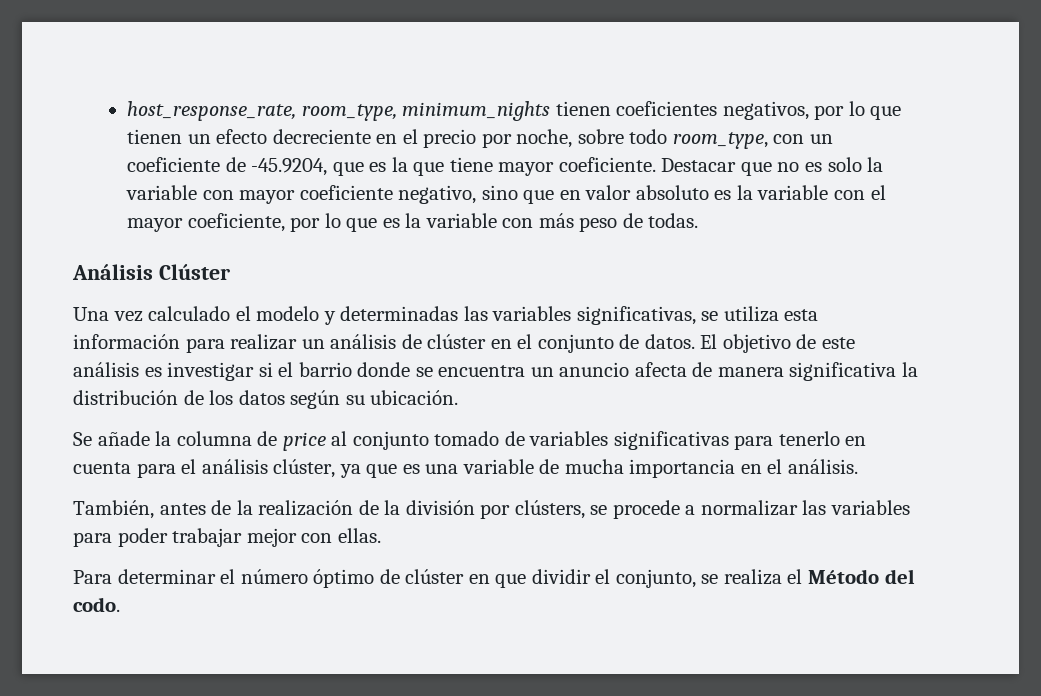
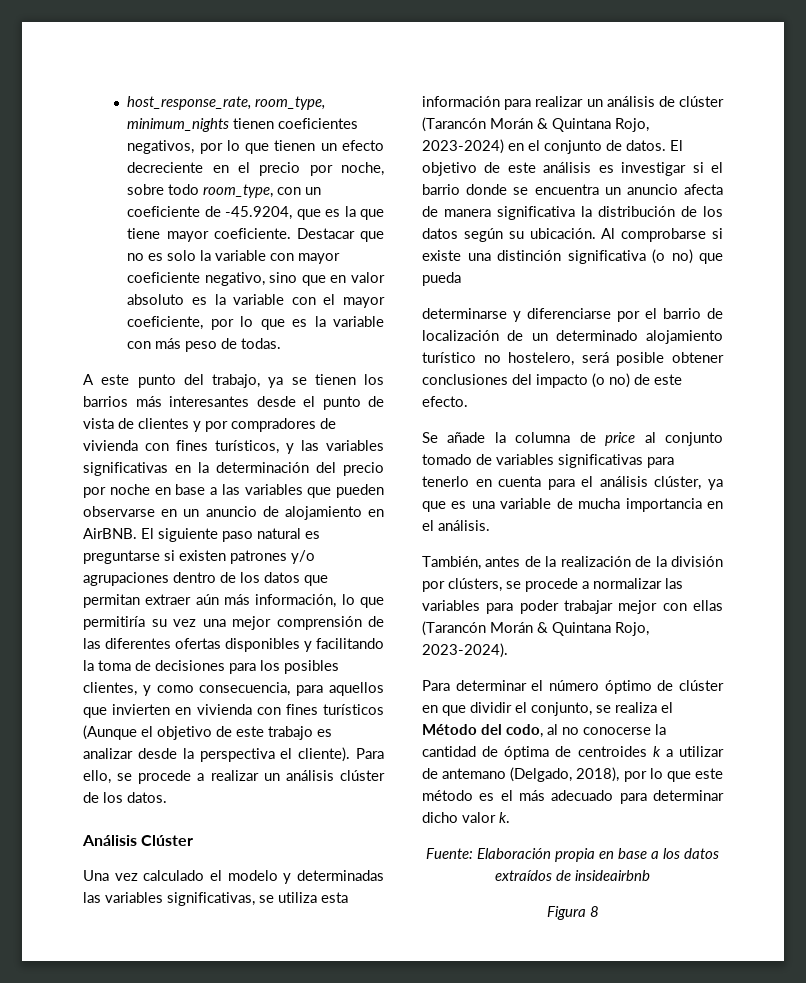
(699, 220) none -> [83,374,384,388] [83,396,384,410] [83,418,336,432] [83,440,384,454] [83,462,384,476] [83,484,384,498] [83,506,384,520] [83,528,320,542] [83,550,315,564] [83,572,328,586] [83,594,384,608] [83,616,384,630] [83,638,384,652] [83,660,339,674] [83,682,384,696] [83,704,384,718] [83,725,332,740] [83,747,384,762] [83,770,385,784] [83,792,167,803] // A este punto del trabajo, ya se tienen los barrios más interesantes desde el punto de vista de clientes y por compradores de vivienda con fines turísticos, y las variables significativas en la determinación del precio por noche en base a las variables que pueden observarse en un anuncio de alojamiento en AirBNB. El siguiente paso natural es preguntarse si existen patrones y/o agrupaciones dentro de los datos que permitan extraer aún más información, lo que permitiría su vez una mejor comprensión de las diferentes ofertas disponibles y facilitando la toma de decisiones para los posibles clientes, y como consecuencia, para aquellos que invierten en vivienda con fines turísticos (Aunque el objetivo de este trabajo es analizar desde la perspectiva el cliente). Para ello, se procede a realizar un análisis clúster de los datos.
(487, 341) none -> [422,117,649,132] [422,139,504,154] (Tarancón Morán & Quintana Rojo, 2023-2024)
(459, 397) none -> [601,228,723,242] [422,249,723,264] [422,272,461,286] [422,308,723,322] [422,330,723,344] [422,352,724,366] [422,373,682,388] [422,396,468,407] Al comprobarse si existe una distinción significativa (o no) que pueda // determinarse y diferenciarse por el barrio de localización de un determinado alojamiento turístico no hostelero, será posible obtener conclusiones del impacto (o no) de este efecto.
[337,528,381,543] ellas. -> [693,600,723,611] [422,621,649,636] [422,643,508,658] ellas (Tarancón Morán & Quintana Rojo, 2023-2024).
[73,597,120,612] codo. -> [506,724,666,738] [422,746,724,760] [422,767,723,782] [422,790,724,804] [422,812,510,823] [426,848,719,862] [495,870,650,881] [546,906,599,920] codo, al no conocerse la cantidad de óptima de centroides k a utilizar de antemano (Delgado, 2018), por lo que este método es el más adecuado para determinar dicho valor k. // Fuente: Elaboración propia en base a los datos extraídos de insideairbnb // Figura 8

